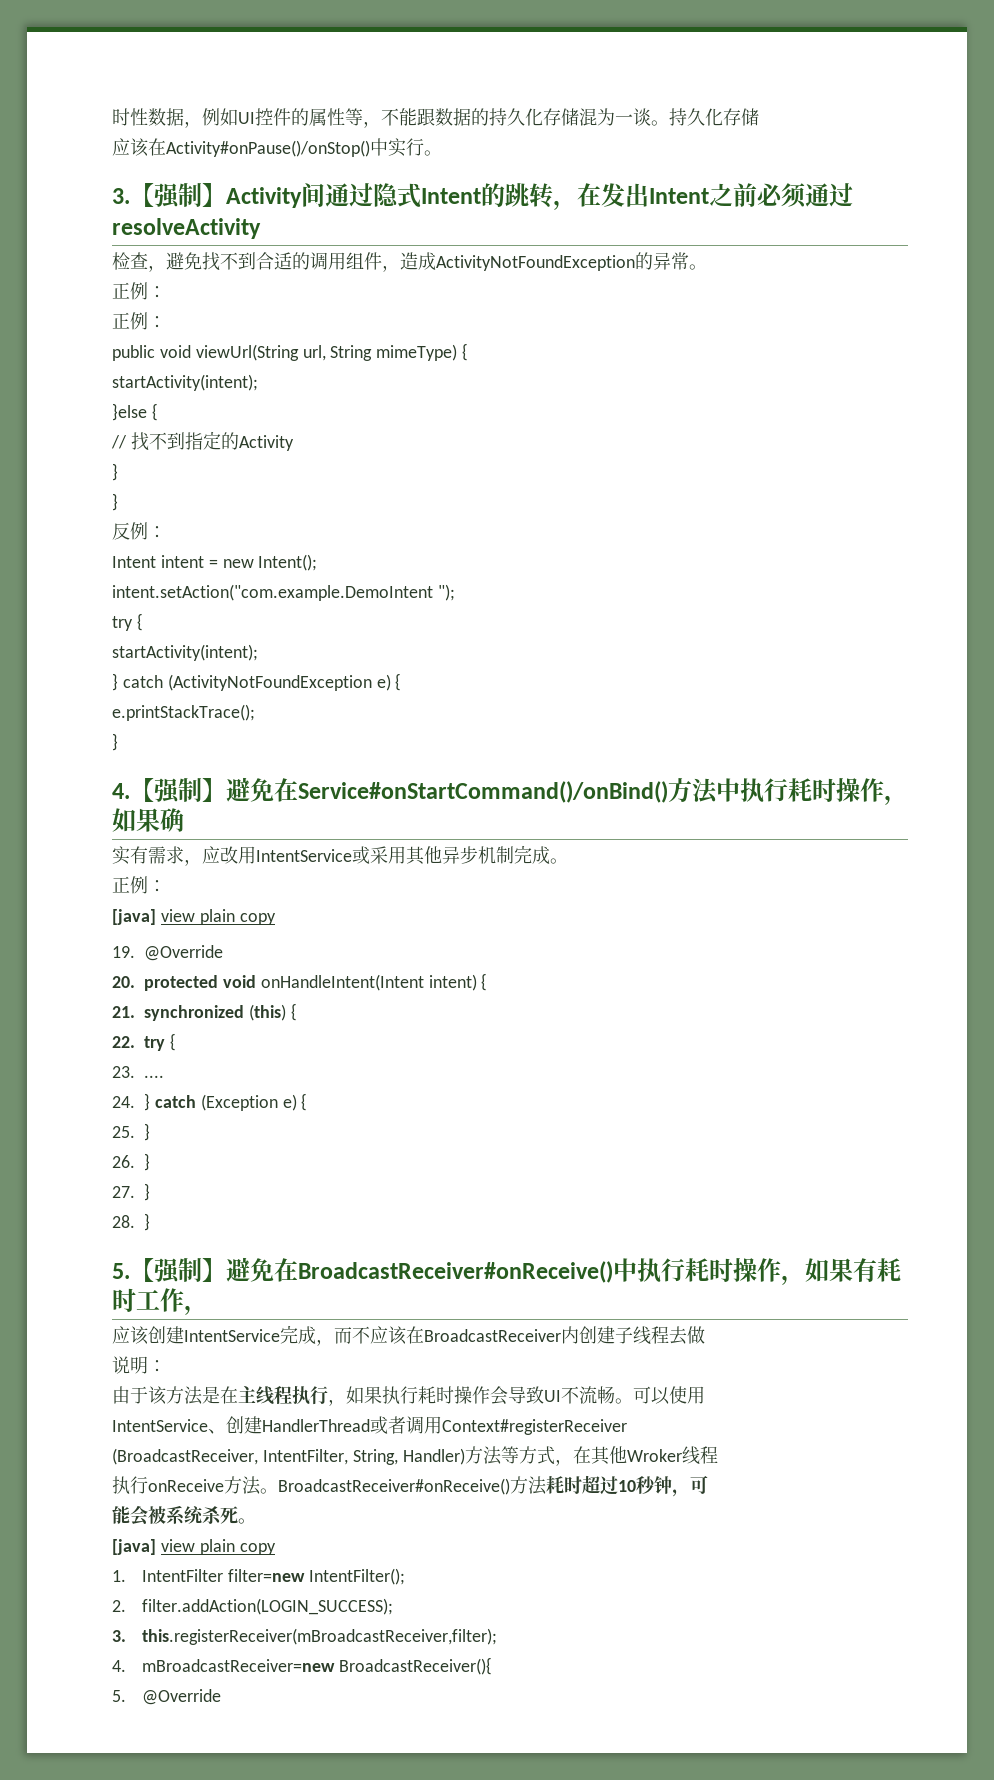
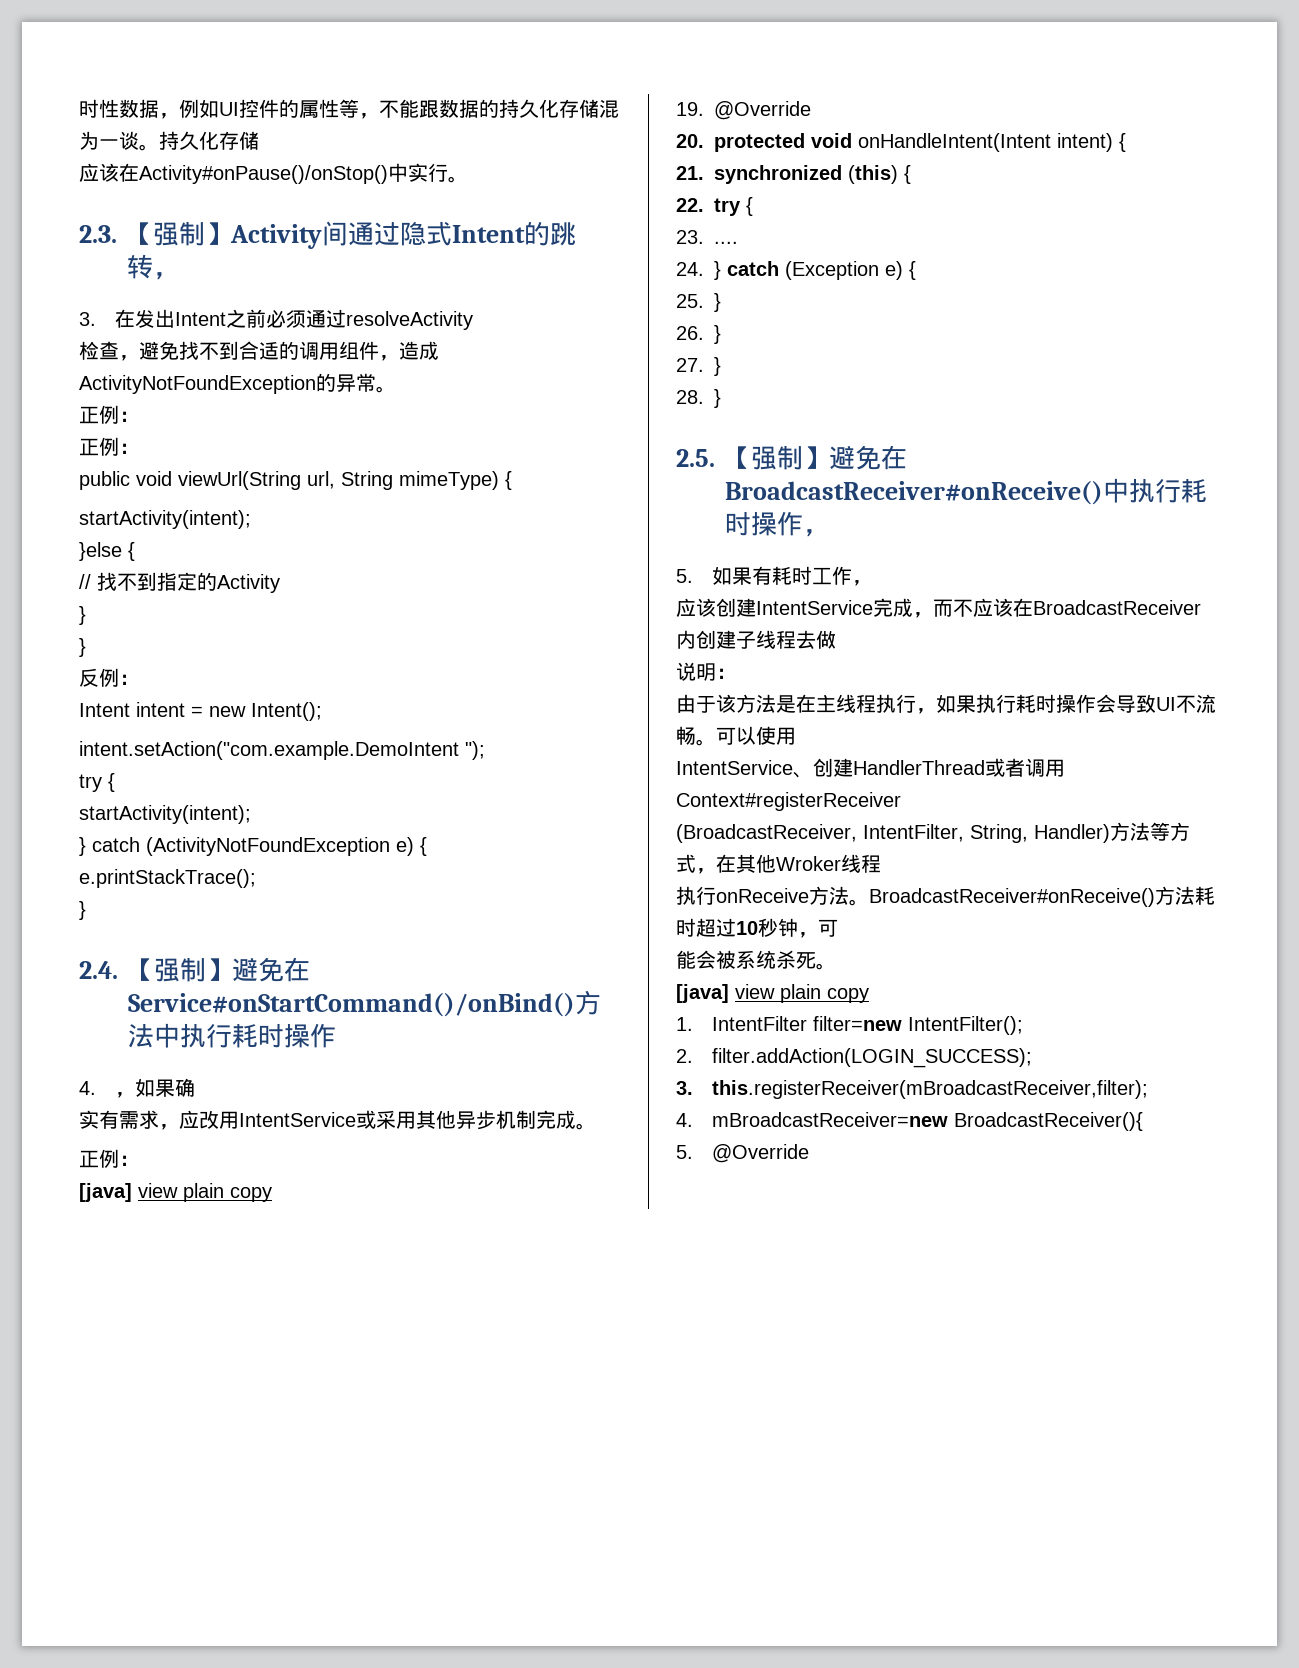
[112,188,130,204] 3. -> [79,225,117,243] 2.3.
(577, 205) none -> [79,312,96,326] // 3.
[112,783,130,799] 4. -> [79,961,118,979] 2.4.
(884, 790) none -> [79,1081,96,1095] // 4.
[112,1263,130,1279] 5. -> [676,449,715,467] 2.5.
(805, 1280) none -> [676,569,693,583] // 5.

